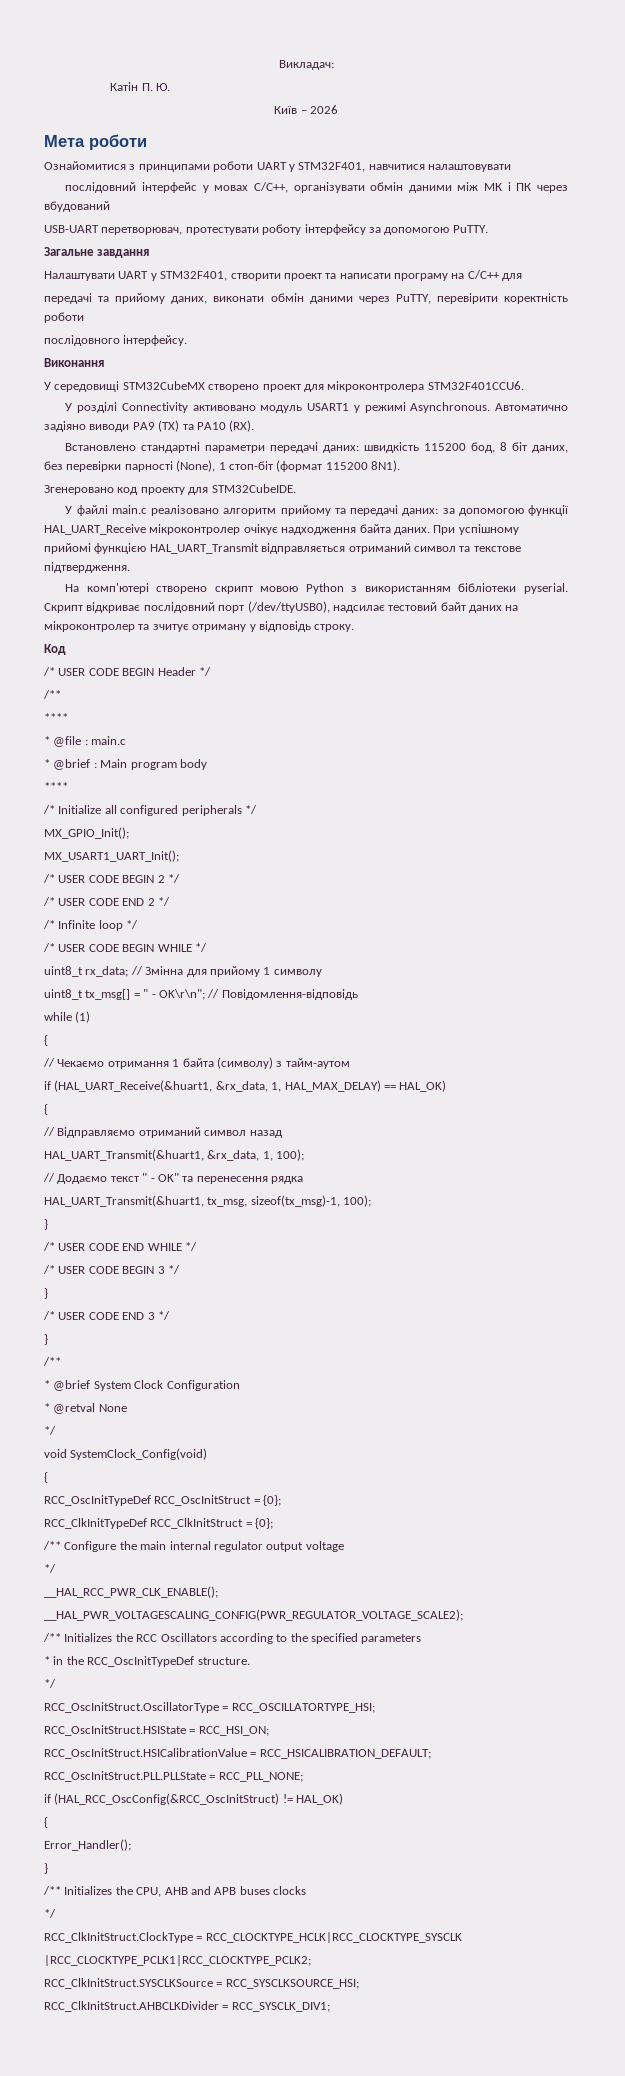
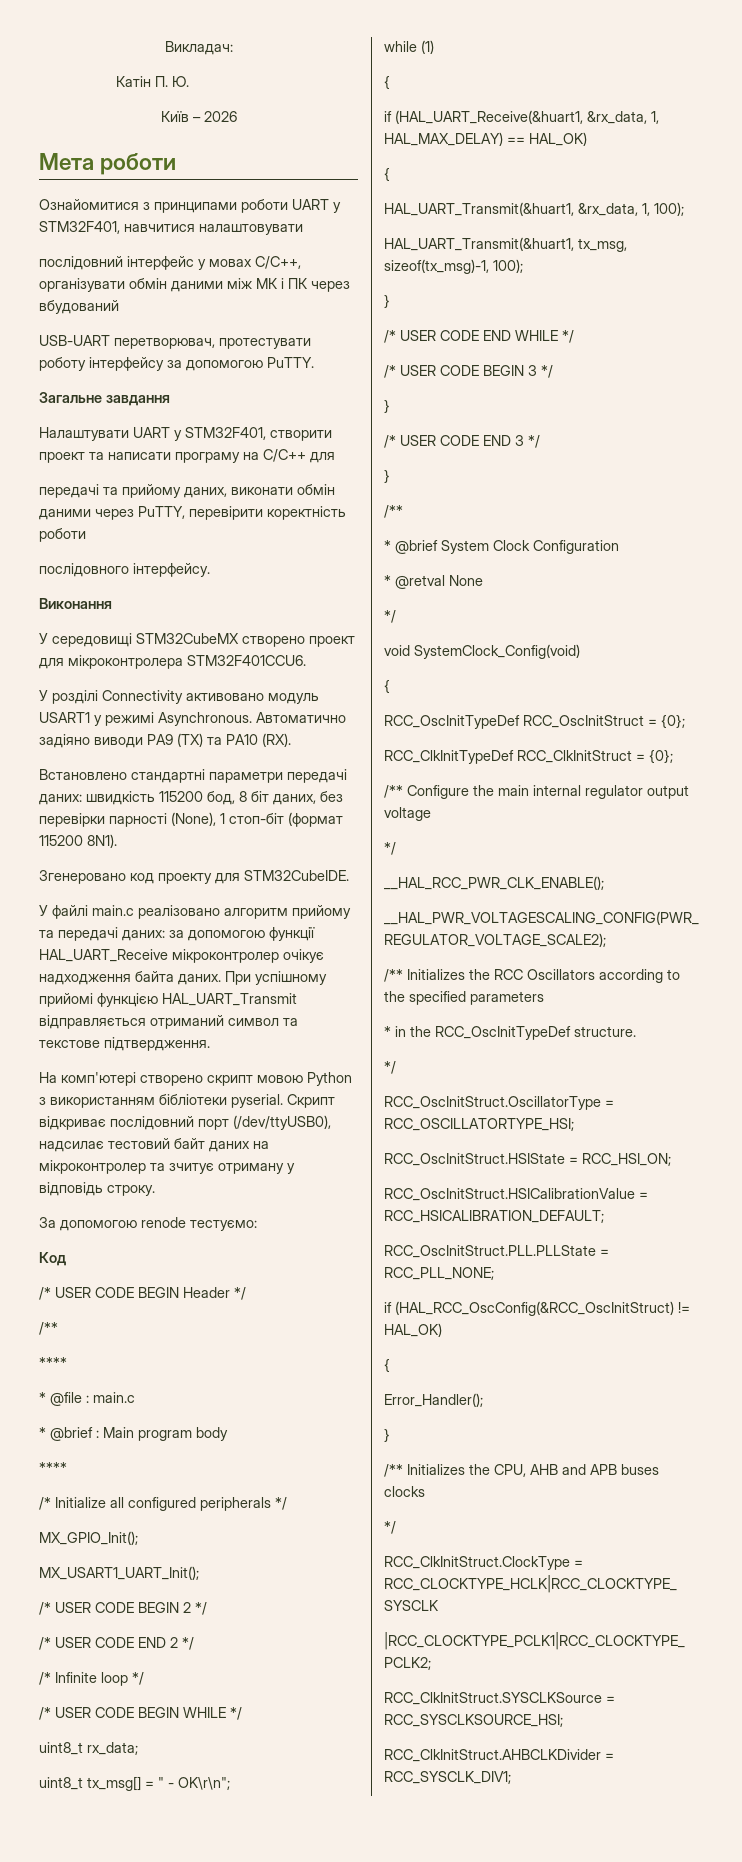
(355, 628) none -> [39,1217,257,1231] // За допомогою renode тестуємо:
[130,966,322,977] // Змінна для прийому 1 символу -> (138, 1748) none
[207,989,358,1000] // Повідомлення-відповідь -> (230, 1783) none
[43,1057,350,1069] // // Чекаємо отримання 1 байта (символу) з тайм-аутом -> (390, 82) none
[43,1127,283,1138] // // Відправляємо отриманий символ назад -> (390, 174) none
[43,1173,303,1184] // // Додаємо текст " - OK" та перенесення рядка -> (684, 209) none

